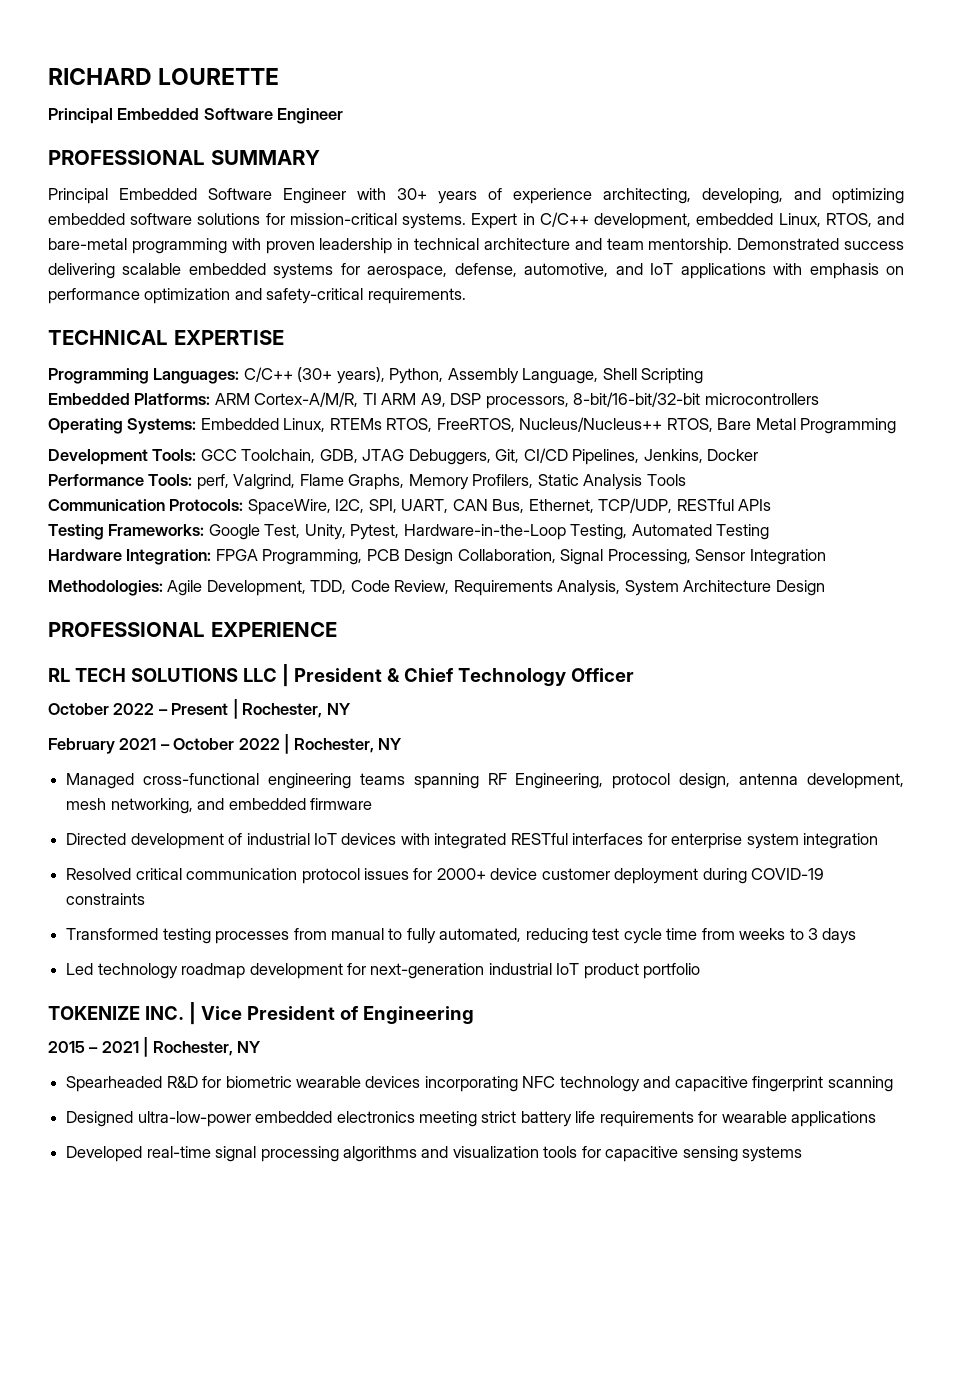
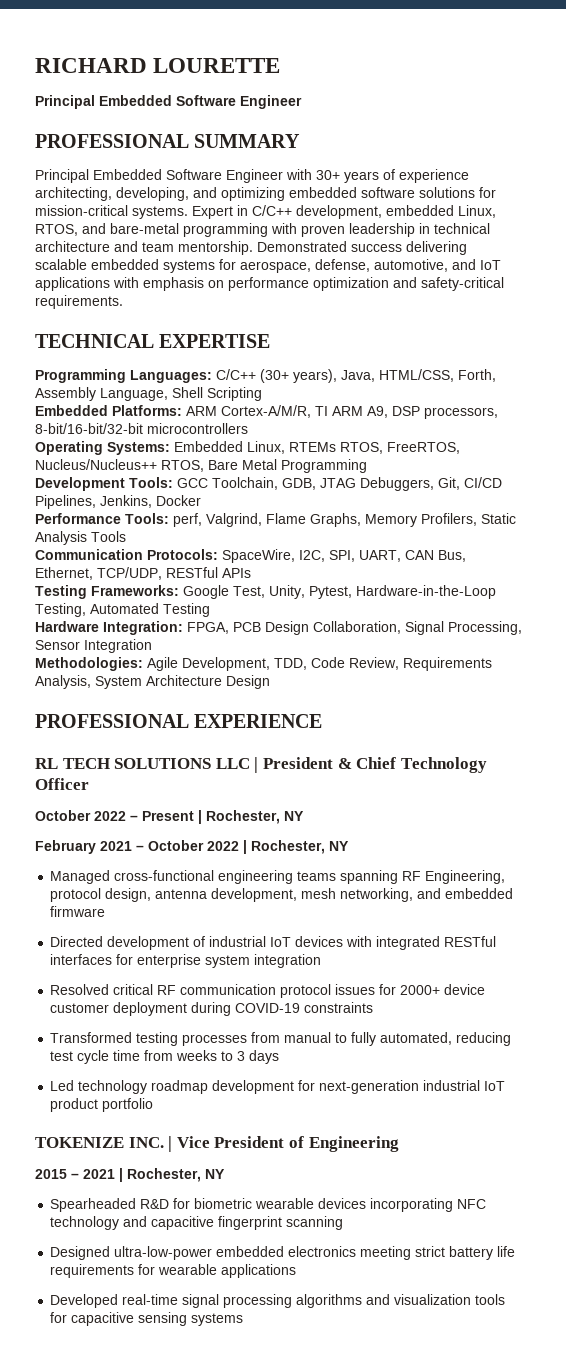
[389,368,444,384] Python, -> [341,369,496,382] Java, HTML/CSS, Forth,
[215,549,363,565] FPGA Programming, -> [187,622,229,634] FPGA,
(182, 874) none -> [157,985,177,995] RF

